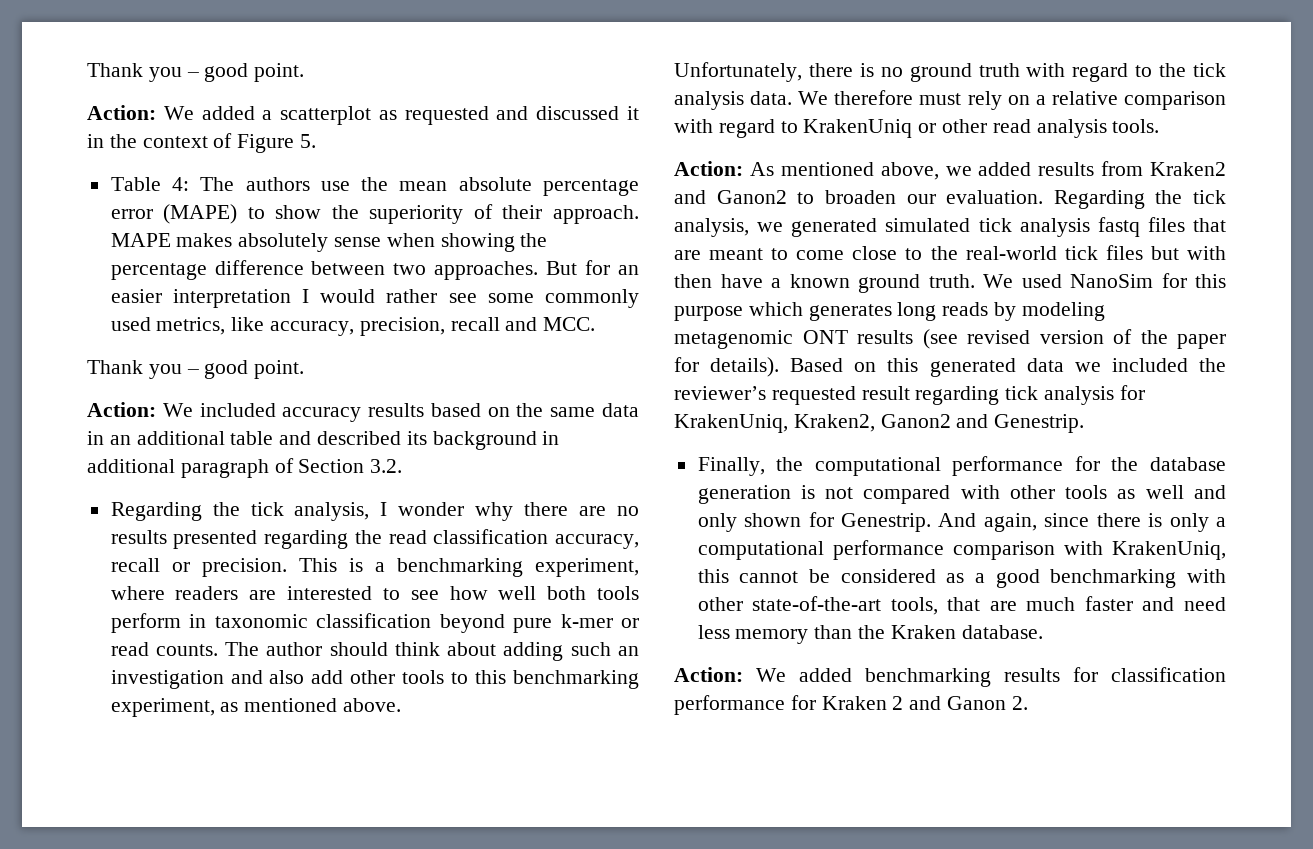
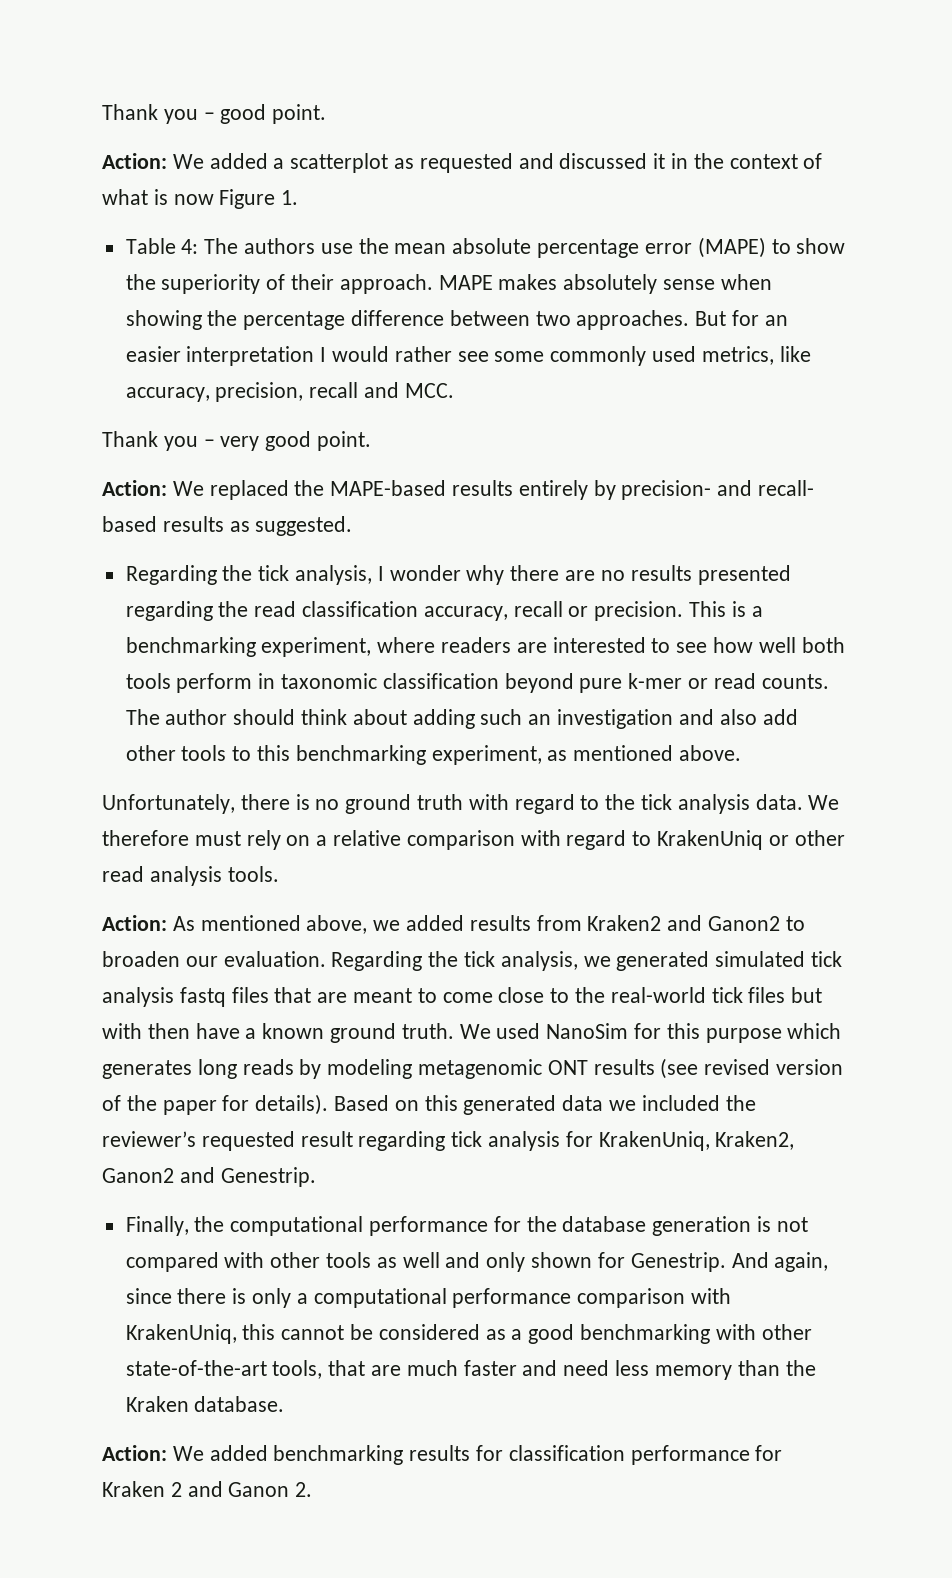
[237,134,317,153] Figure 5. -> [102,189,299,209] what is now Figure 1.
[204,360,305,379] [87,402,639,422] [87,431,560,450] [87,458,403,478] good point. // Action: We included accuracy results based on the same data in an additional table and described its background in additional paragraph of Section 3.2. -> [220,431,372,451] [102,480,815,500] [102,516,353,536] very good point. // Action: We replaced the MAPE-based results entirely by precision- and recall- based results as suggested.

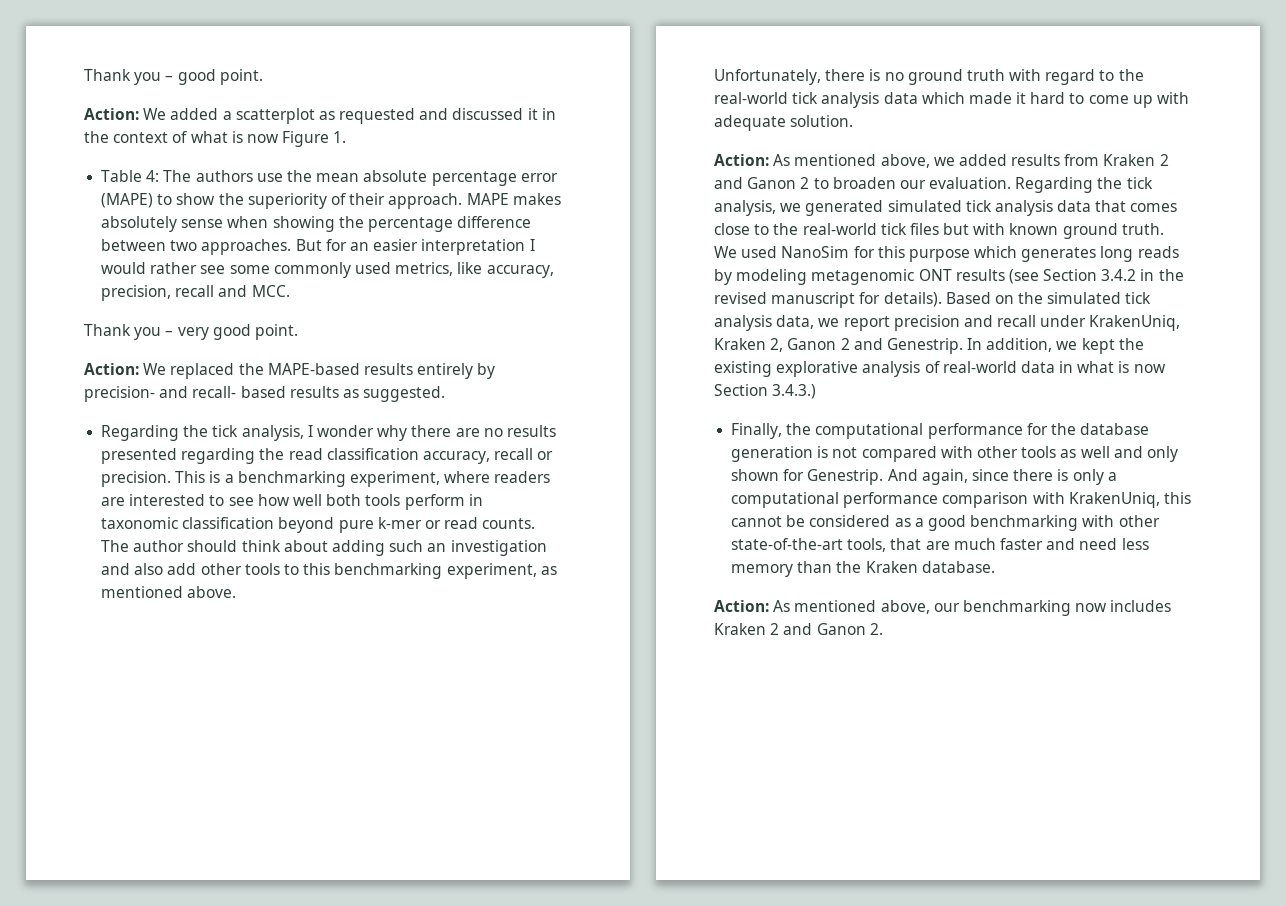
[641,794,840,814] [102,830,845,850] [102,866,279,886] tick analysis data. We therefore must rely on a relative comparison with regard to KrakenUniq or other read analysis tools. -> [714,92,1190,108] [714,115,854,131] real-world tick analysis data which made it hard to come up with adequate solution.
[587,915,781,931] Kraken2 and Ganon2 -> [1103,154,1169,166] [714,177,810,189] Kraken 2 and Ganon 2
[179,987,493,1007] fastq files that are meant to come -> [1057,200,1178,212] data that comes
[147,1023,257,1039] then have a -> (1006, 229) none
[704,1059,844,1075] [102,1094,756,1115] [102,1131,795,1151] [102,1167,316,1187] revised version of the paper for details). Based on this generated data we included the reviewer’s requested result regarding tick analysis for KrakenUniq, Kraken2, Ganon2 and Genestrip. -> [1043,269,1184,281] [714,292,1152,308] [714,315,1181,331] [714,338,1144,354] [714,361,1166,377] [714,384,817,399] Section 3.4.2 in the revised manuscript for details). Based on the simulated tick analysis data, we report precision and recall under KrakenUniq, Kraken 2, Ganon 2 and Genestrip. In addition, we kept the existing explorative analysis of real-world data in what is now Section 3.4.3.)
[172,1445,783,1465] We added benchmarking results for classification performance for -> [773,600,1172,616] As mentioned above, our benchmarking now includes

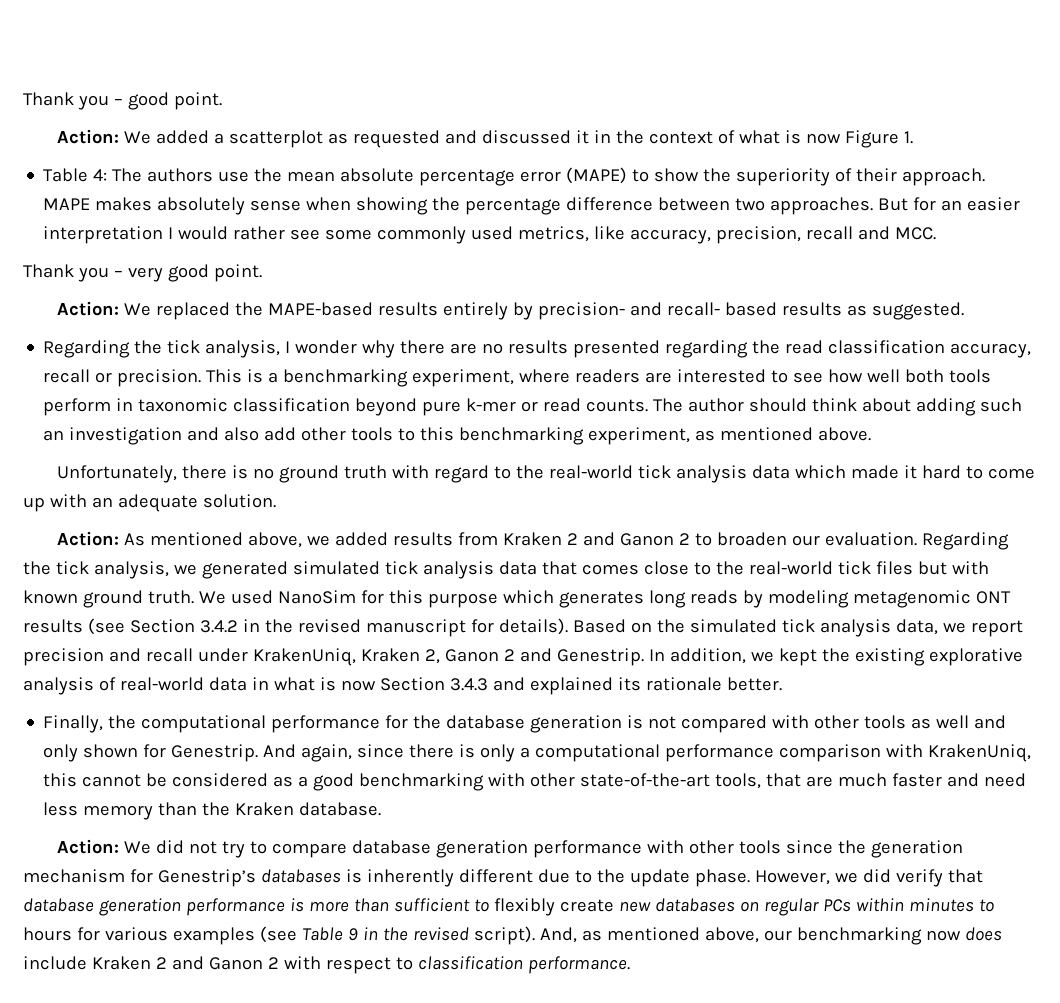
(1190, 98) none -> [91,497,113,508] an
[772,384,817,399] 3.4.3.) -> [449,677,782,695] 3.4.3 and explained its rationale better.
[773,600,791,612] As -> [124,840,963,858] [23,869,983,887] [23,898,994,916] [23,926,602,945] We did not try to compare database generation performance with other tools since the generation mechanism for Genestrip’s databases is inherently different due to the update phase. However, we did verify that database generation performance is more than sufficient to flexibly create new databases on regular PCs within minutes to hours for various examples (see Table 9 in the revised script). And, as
[1110,600,1172,612] [714,623,883,635] includes Kraken 2 and Ganon 2. -> [964,927,1002,941] [23,956,630,974] does include Kraken 2 and Ganon 2 with respect to classification performance.

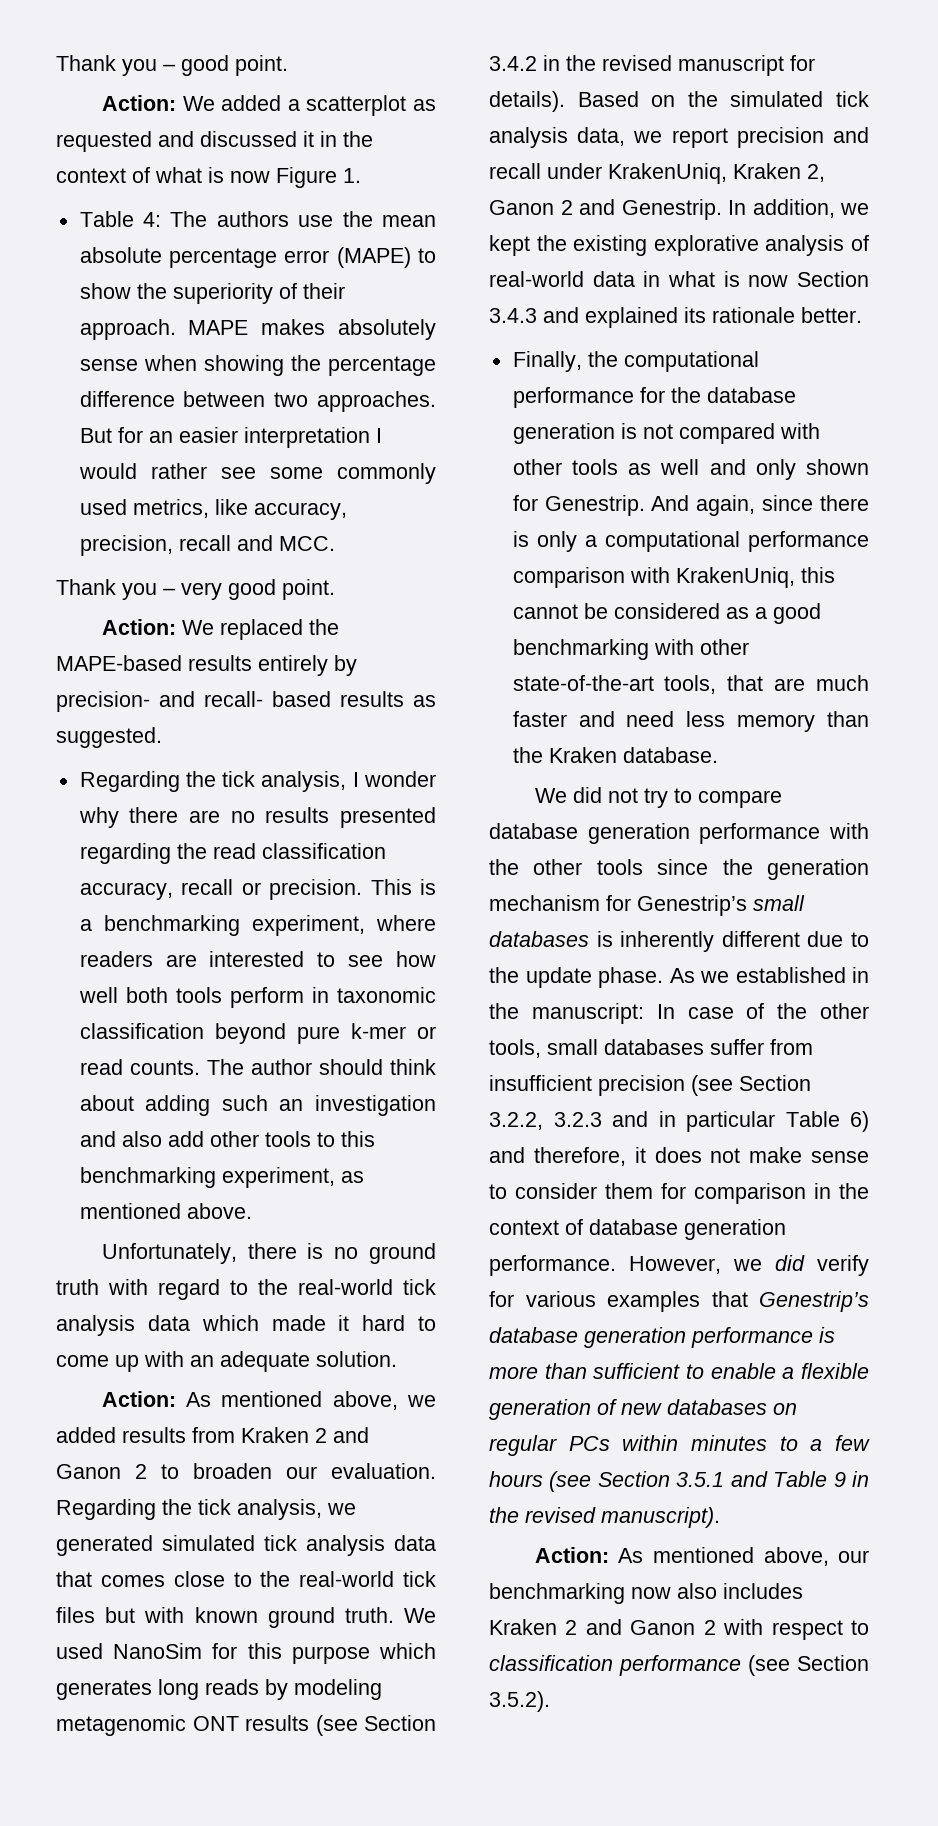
[57,839,120,854] Action: -> (718, 755) none
(685, 847) none -> [489,859,519,875] the
(256, 878) none -> [753,895,805,911] small
[754,869,983,887] However, we did verify that -> [669,967,869,983] [489,1003,869,1024] [489,1039,813,1058] [489,1075,811,1096] [489,1111,869,1132] [489,1147,869,1166] [489,1183,869,1204] [489,1219,786,1240] [489,1255,869,1276] [489,1291,869,1312] As we established in the manuscript: In case of the other tools, small databases suffer from insufficient precision (see Section 3.2.2, 3.2.3 and in particular Table 6) and therefore, it does not make sense to consider them for comparison in the context of database generation performance. However, we did verify for various examples that Genestrip’s
[493,898,614,916] flexibly create -> [710,1363,869,1379] [489,1399,617,1420] enable a flexible generation of
[23,926,297,945] hours for various examples (see -> [810,1435,870,1451] [489,1471,768,1492] a few hours (see Section 3.5.1 and
[473,926,602,945] script). And, as -> [601,1507,720,1528] [534,1547,644,1563] manuscript). // Action: As
[964,927,1002,941] [23,956,87,970] does include -> [677,1583,803,1599] also includes
[527,956,630,974] performance. -> [619,1655,869,1676] [489,1691,550,1712] performance (see Section 3.5.2).

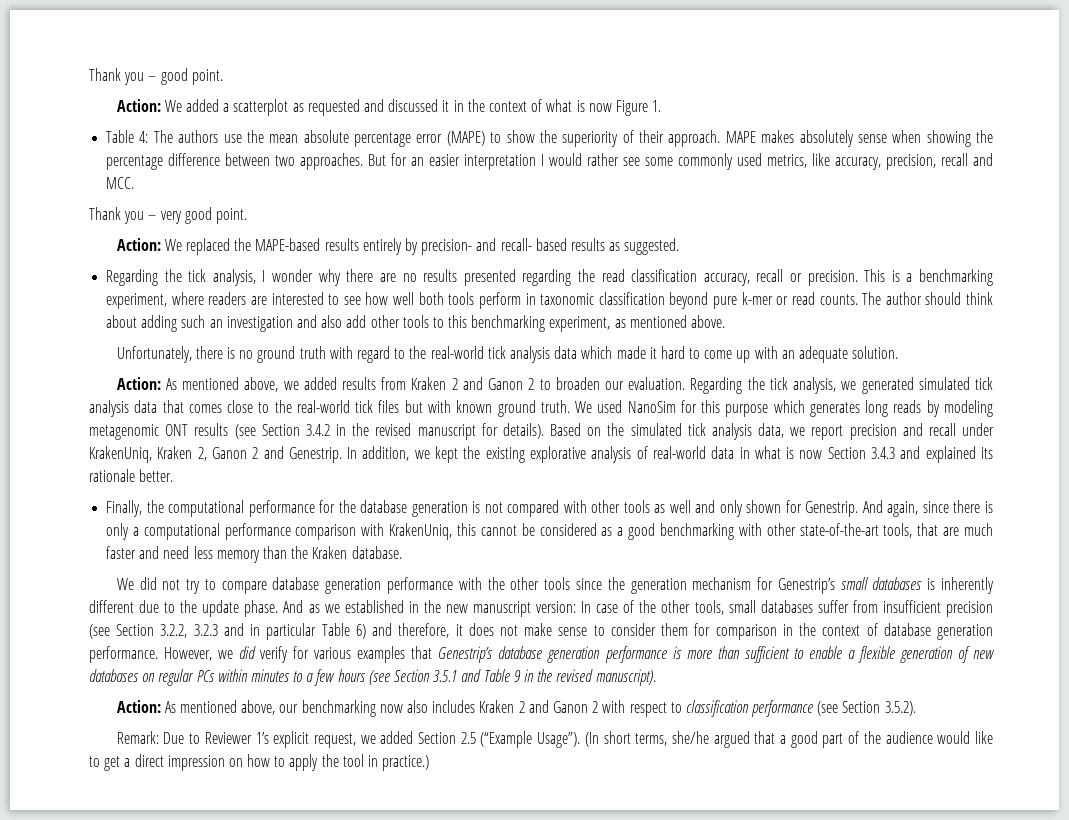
[669,968,695,983] As -> [283,600,320,613] And as
[531,1003,644,1024] manuscript: -> [445,601,577,617] new manuscript version:
(550, 1701) none -> [116,731,993,748] [89,754,430,771] // Remark: Due to Reviewer 1’s explicit request, we added Section 2.5 (“Example Usage”). (In short terms, she/he argued that a good part of the audience would like to get a direct impression on how to apply the tool in practice.)

